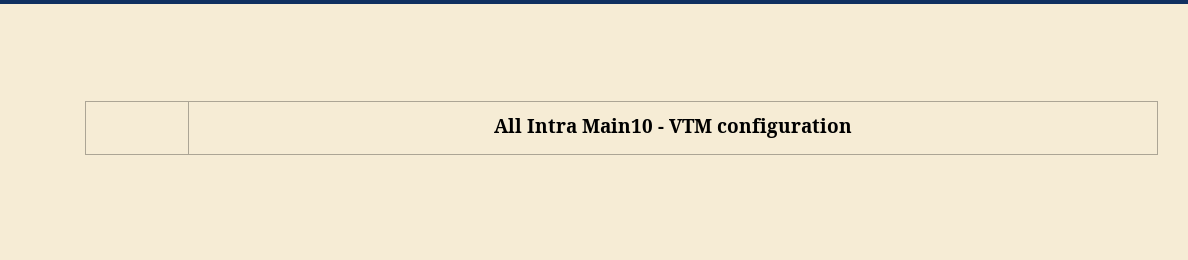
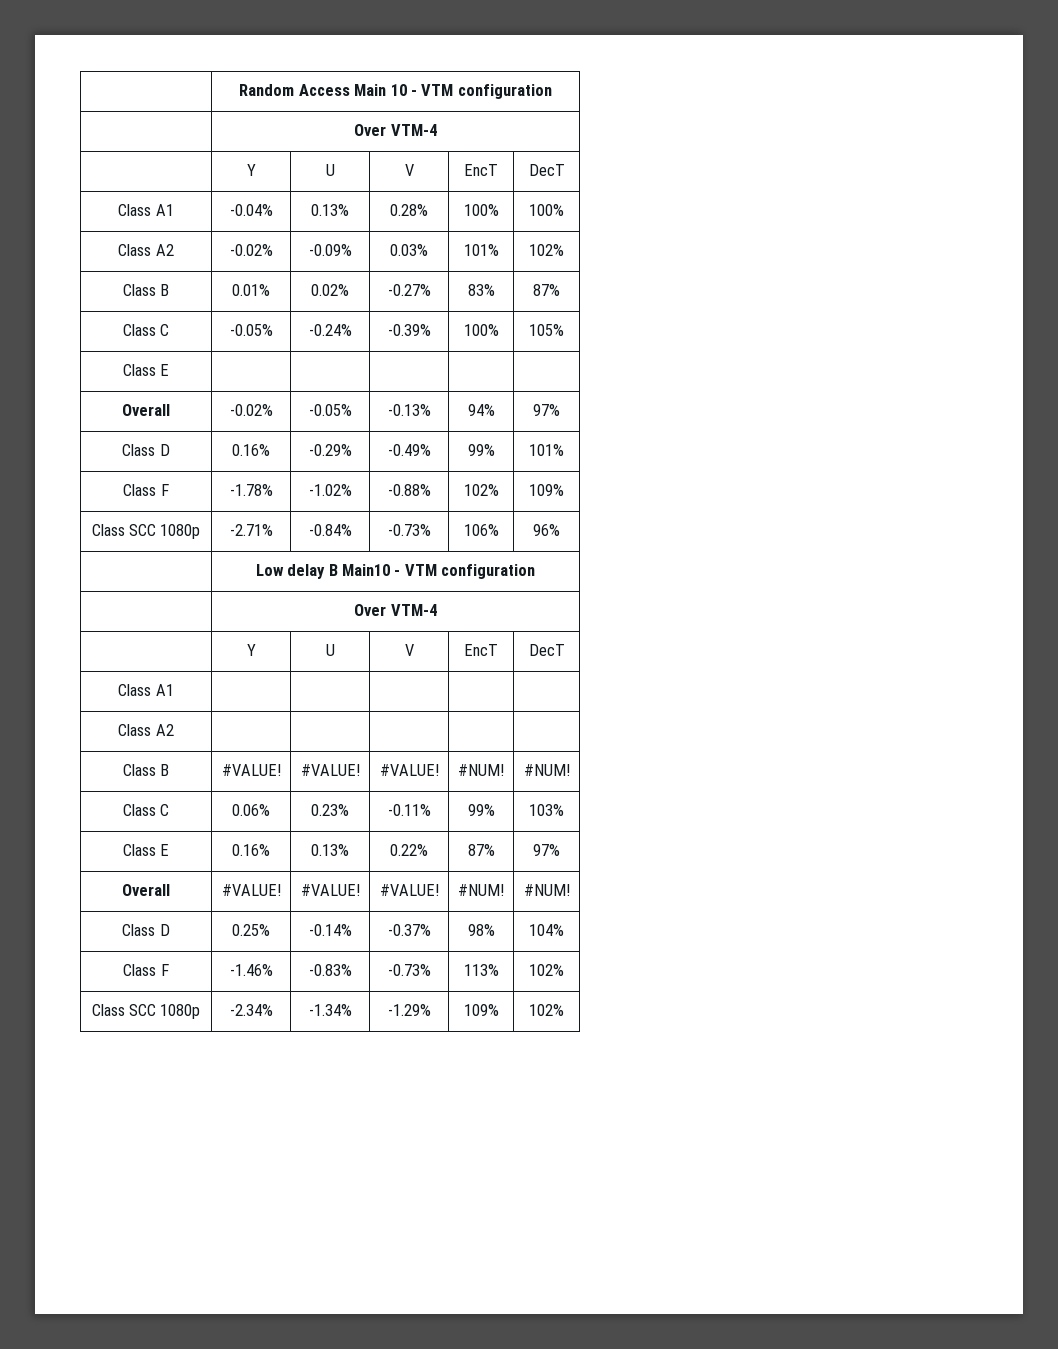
[493,118,853,138] | All Intra Main10 - VTM configuration -> [239,84,552,99] [354,124,437,136] [246,164,256,176] [325,164,335,176] [404,164,414,176] [464,164,498,176] [528,164,565,176] [118,204,174,216] [229,204,273,216] [311,204,349,216] [390,204,428,216] [463,204,499,216] [529,204,564,216] [118,244,174,256] [229,244,273,256] [308,244,352,256] [390,244,428,256] [463,244,499,256] [529,244,564,256] [122,284,170,296] [232,284,270,296] [311,284,349,296] [387,284,431,296] [467,284,495,296] [533,284,560,296] [122,324,170,336] [229,324,273,336] [308,324,352,336] [387,324,431,336] [463,324,499,336] [529,324,564,336] [122,364,170,376] [122,404,170,416] [229,404,273,416] [308,404,352,416] [387,404,431,416] [467,404,495,416] [533,404,560,416] [122,444,170,456] [232,444,270,456] [308,444,352,456] [387,444,431,456] [467,444,495,456] [529,444,564,456] [123,484,169,496] [229,484,273,496] [308,484,352,496] [387,484,431,496] [463,484,499,496] [529,484,564,496] [91,524,201,539] [229,524,273,536] [308,524,352,536] [387,524,431,536] [463,524,499,536] [533,524,560,536] [255,564,536,579] [354,604,437,616] [246,644,256,656] [325,644,335,656] [404,644,414,656] [464,644,498,656] [528,644,565,656] [118,684,174,696] [118,724,174,736] [122,764,170,776] [221,764,281,776] [300,764,360,776] [379,764,439,776] [458,764,504,776] [523,764,570,776] [122,804,170,816] [232,804,270,816] [311,804,349,816] [387,804,431,816] [467,804,495,816] [529,804,564,816] [122,844,170,856] [232,844,270,856] [311,844,349,856] [390,844,428,856] [467,844,495,856] [533,844,560,856] [122,884,170,896] [221,884,281,896] [300,884,360,896] [379,884,439,896] [458,884,504,896] [523,884,570,896] [122,924,170,936] [232,924,270,936] [308,924,352,936] [387,924,431,936] [467,924,495,936] [529,924,564,936] [123,964,169,976] [229,964,273,976] [308,964,352,976] [387,964,431,976] [463,964,499,976] [529,964,564,976] [91,1004,201,1019] [229,1004,273,1016] [308,1004,352,1016] [387,1004,431,1016] [463,1004,499,1016] [529,1004,564,1016] | Random Access Main 10 - VTM configuration // | Over VTM-4 // | Y | U | V | EncT | DecT // Class A1 | -0.04% | 0.13% | 0.28% | 100% | 100% // Class A2 | -0.02% | -0.09% | 0.03% | 101% | 102% // Class B | 0.01% | 0.02% | -0.27% | 83% | 87% // Class C | -0.05% | -0.24% | -0.39% | 100% | 105% // Class E | | | | | // Overall | -0.02% | -0.05% | -0.13% | 94% | 97% // Class D | 0.16% | -0.29% | -0.49% | 99% | 101% // Class F | -1.78% | -1.02% | -0.88% | 102% | 109% // Class SCC 1080p | -2.71% | -0.84% | -0.73% | 106% | 96% // | Low delay B Main10 - VTM configuration // | Over VTM-4 // | Y | U | V | EncT | DecT // Class A1 | | | | | // Class A2 | | | | | // Class B | #VALUE! | #VALUE! | #VALUE! | #NUM! | #NUM! // Class C | 0.06% | 0.23% | -0.11% | 99% | 103% // Class E | 0.16% | 0.13% | 0.22% | 87% | 97% // Overall | #VALUE! | #VALUE! | #VALUE! | #NUM! | #NUM! // Class D | 0.25% | -0.14% | -0.37% | 98% | 104% // Class F | -1.46% | -0.83% | -0.73% | 113% | 102% // Class SCC 1080p | -2.34% | -1.34% | -1.29% | 109% | 102%

